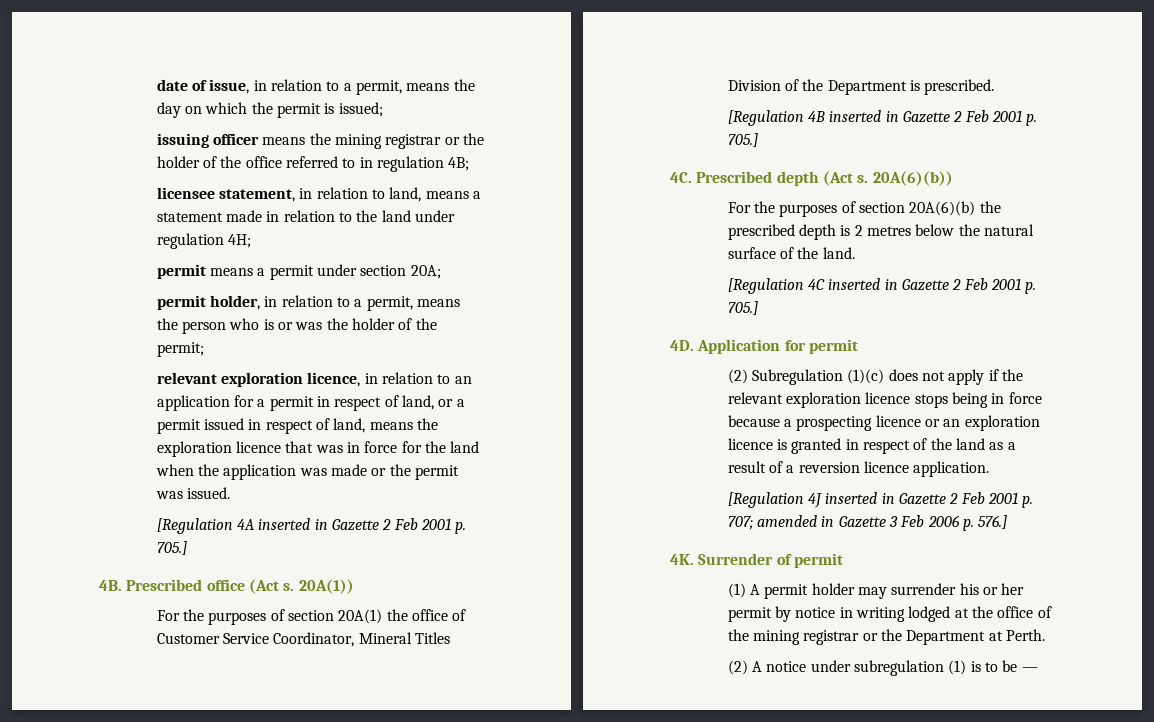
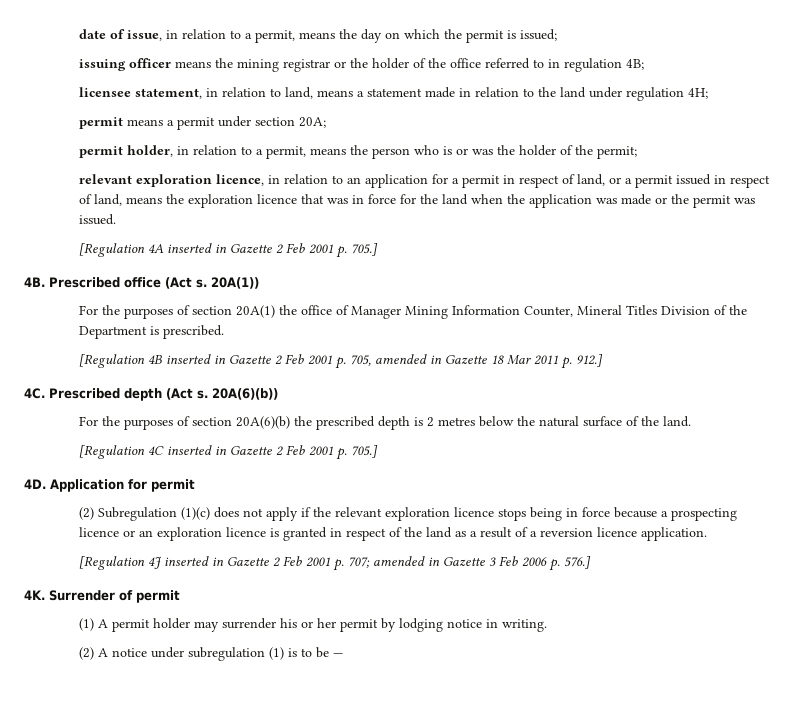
[156,632,355,647] Customer Service Coordinator, -> [351,305,574,319] Manager Mining Information Counter,
[727,133,758,147] 705.] -> [350,354,604,369] 705, amended in Gazette 18 Mar 2011 p. 912.]
(791, 614) none -> [399,618,444,632] lodging
[855,606,1052,622] [727,629,1045,645] writing lodged at the office of the mining registrar or the Department at Perth. -> [502,619,548,632] writing.

